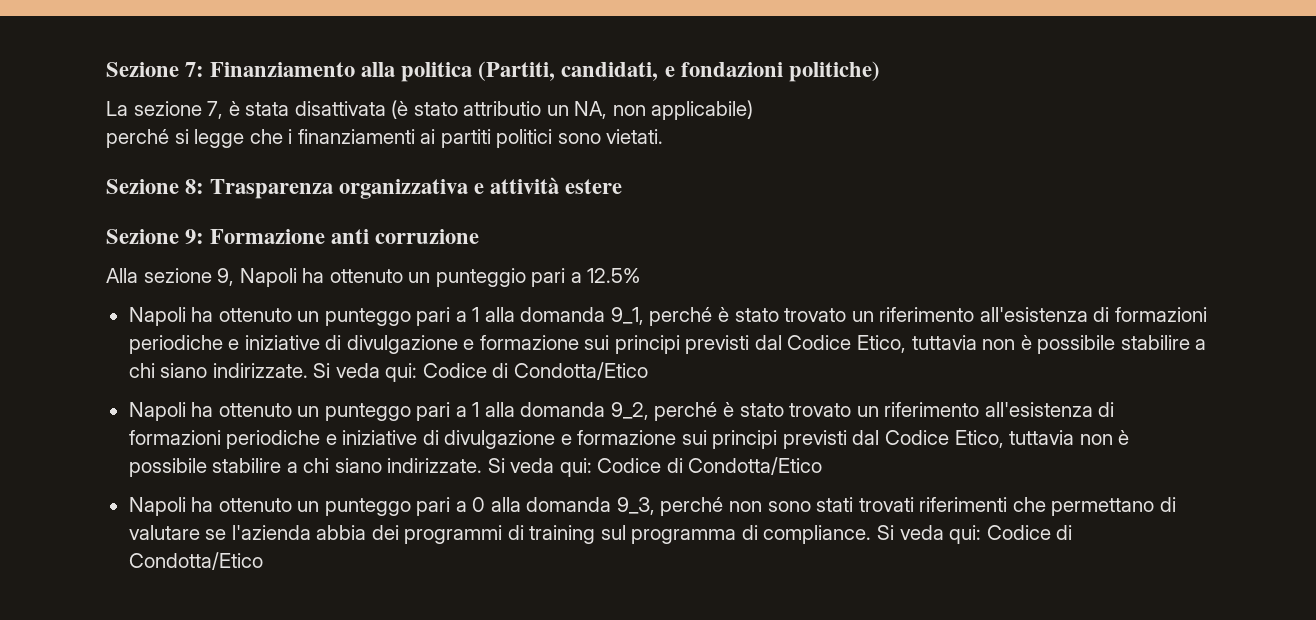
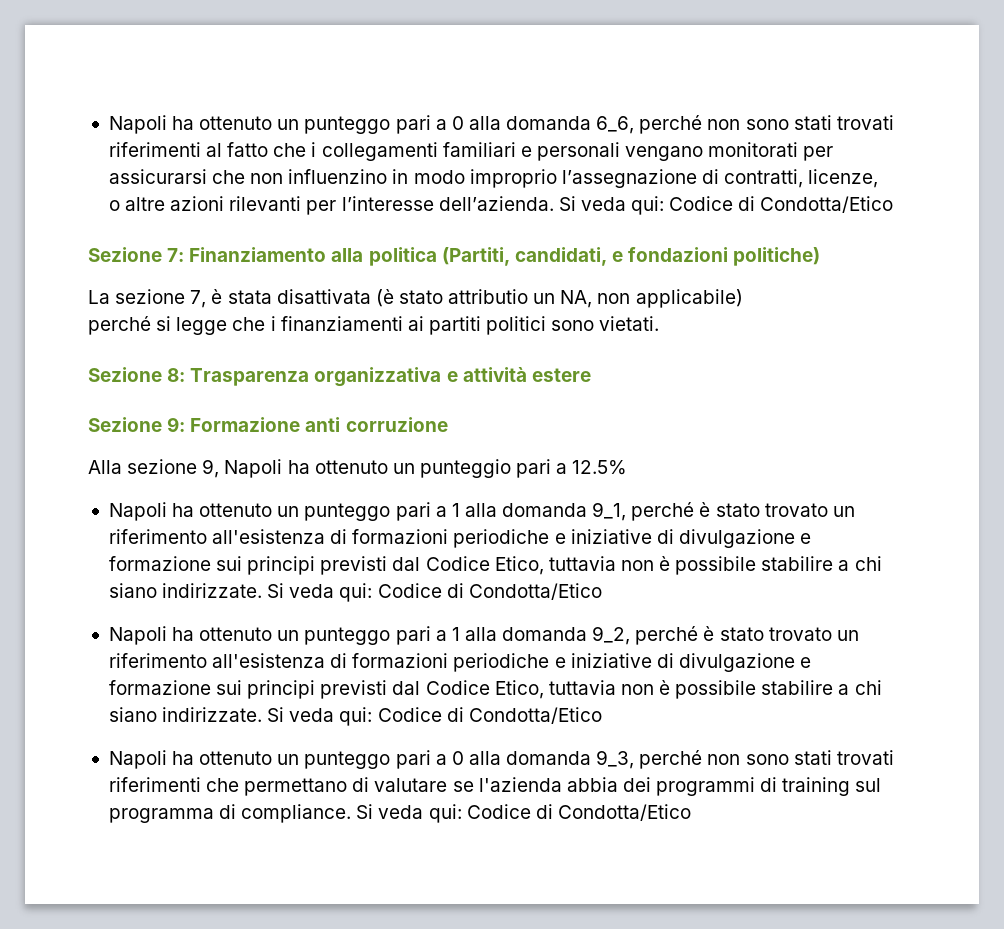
(106, 69) none -> [108,115,894,134] [108,142,834,161] [108,169,879,188] [108,196,894,215] Napoli ha ottenuto un punteggo pari a 0 alla domanda 6_6, perché non sono stati trovati riferimenti al fatto che i collegamenti familiari e personali vengano monitorati per assicurarsi che non influenzino in modo improprio l’assegnazione di contratti, licenze, o altre azioni rilevanti per l’interesse dell’azienda. Si veda qui: Codice di Condotta/Etico //

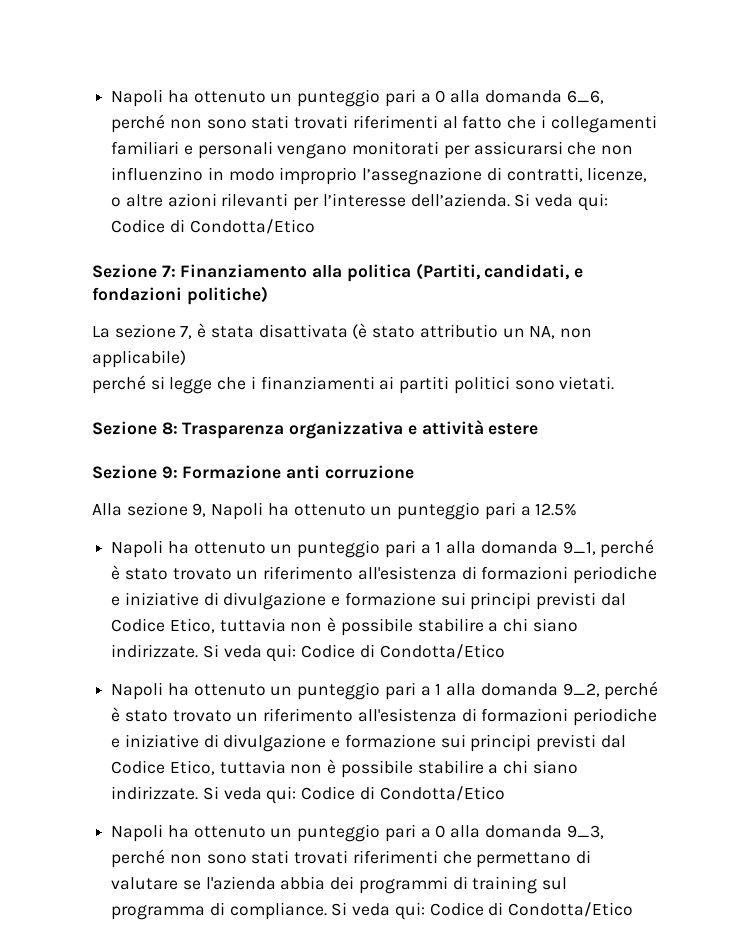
[108,115,391,134] Napoli ha ottenuto un punteggo -> [111,89,381,107] Napoli ha ottenuto un punteggio
[304,503,391,521] punteggo -> [297,540,381,558] punteggio
[304,627,391,645] punteggo -> [297,682,381,700] punteggio
[304,751,391,769] punteggo -> [297,824,381,842] punteggio

